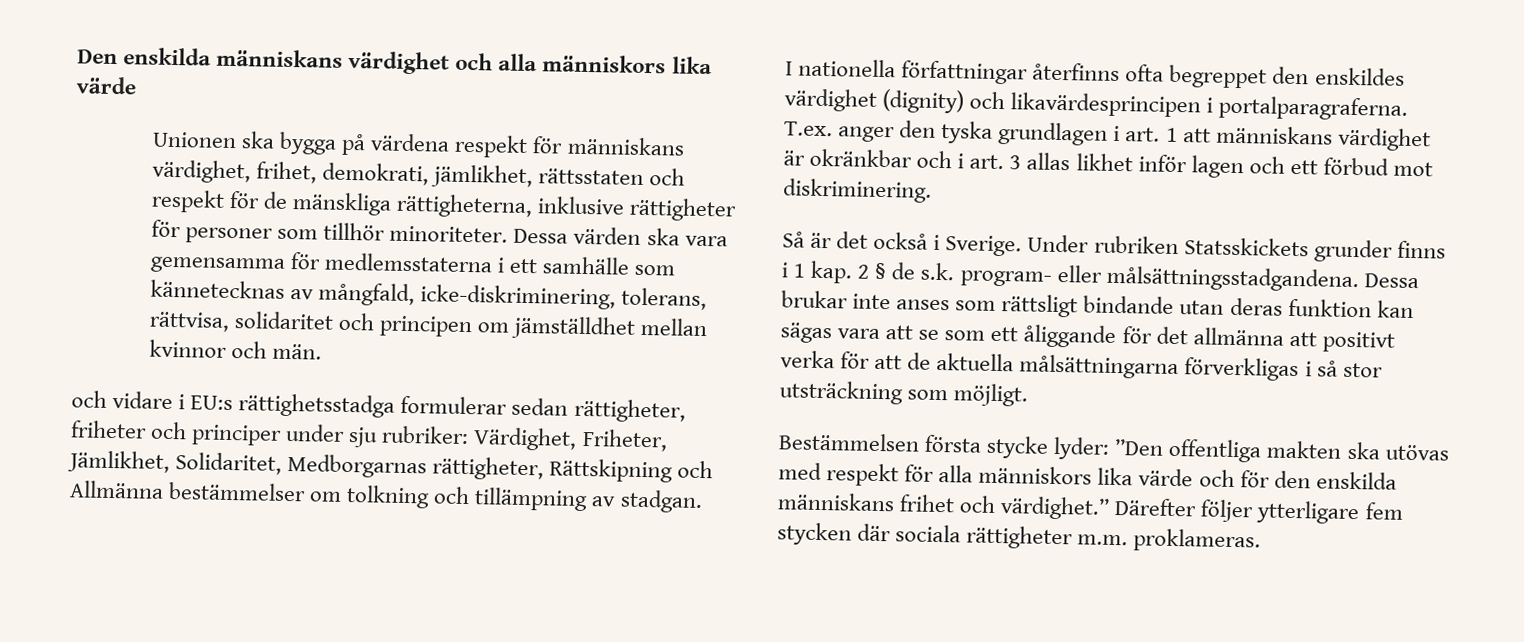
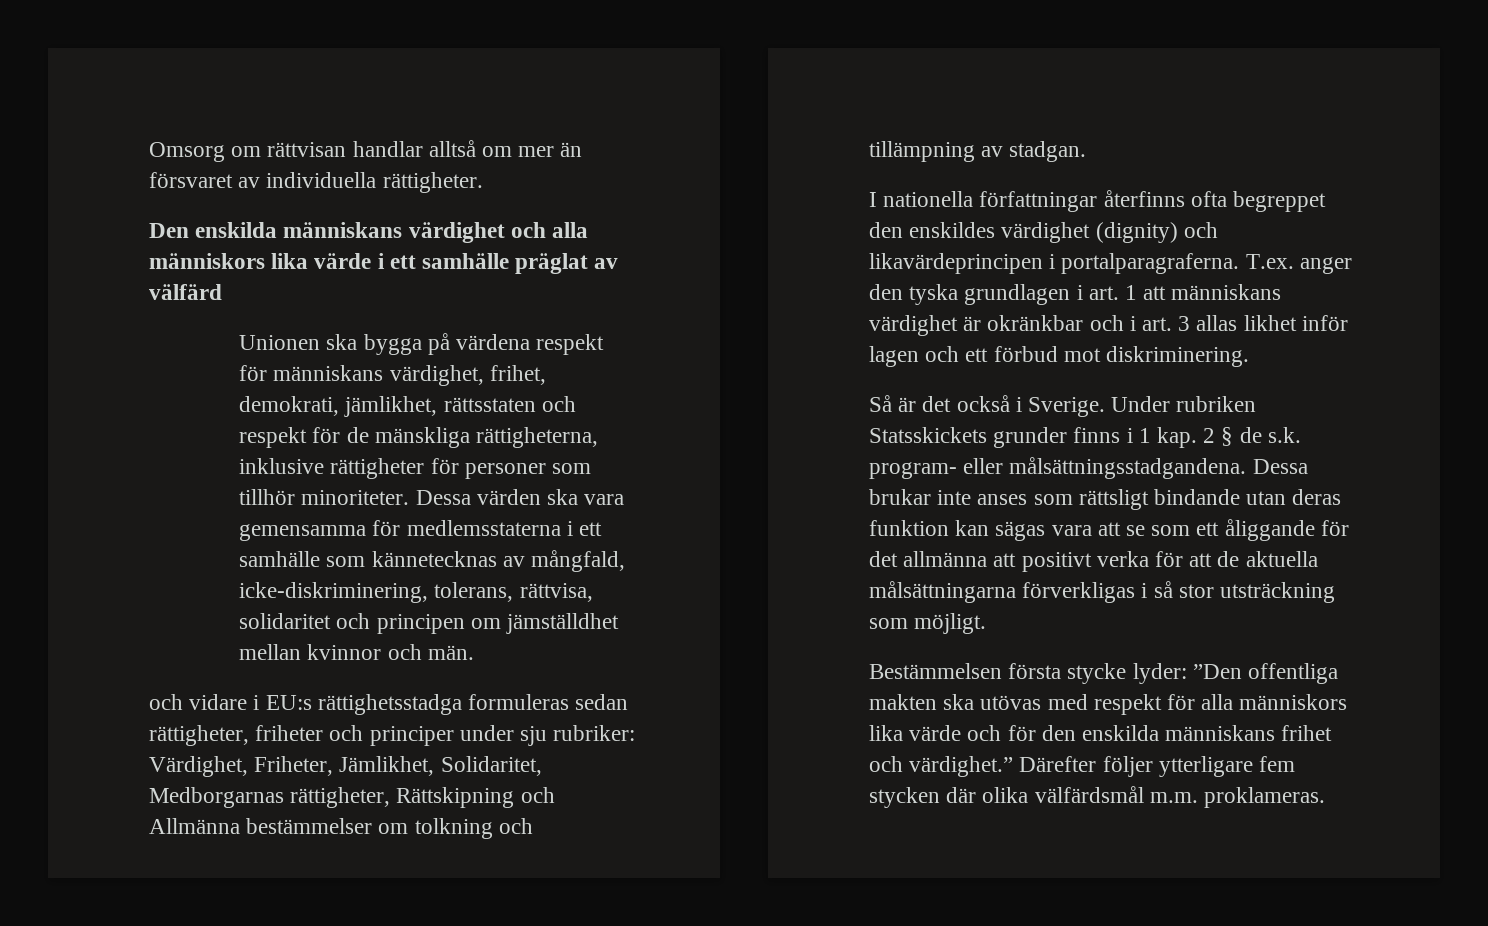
(77, 57) none -> [149,140,583,162] [149,172,483,193] Omsorg om rättvisan handlar alltså om mer än försvaret av individuella rättigheter. //
(137, 85) none -> [377,253,619,274] [149,284,222,300] i ett samhälle präglat av välfärd
[400,395,508,415] formulerar -> [468,694,570,710] formuleras
[1010,92,1202,118] likavärdesprincipen -> [869,253,1043,274] likavärdeprincipen
[895,524,1074,550] sociala rättigheter -> [982,786,1144,803] olika välfärdsmål

